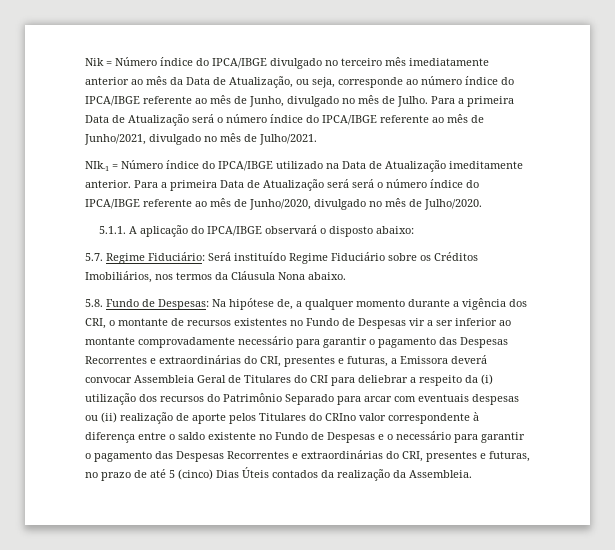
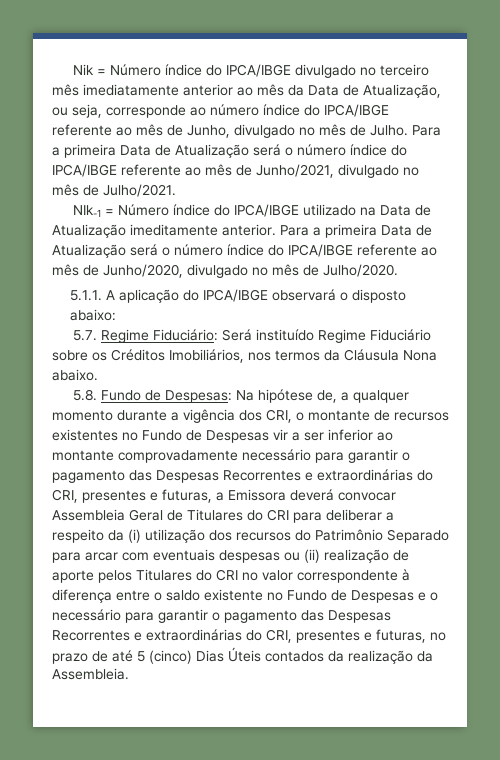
[352,179,374,188] será -> (158, 250) none
[358,375,408,383] deliebrar -> [326,509,382,521] deliberar
[325,413,356,421] CRIno -> [216,569,258,581] CRI no

